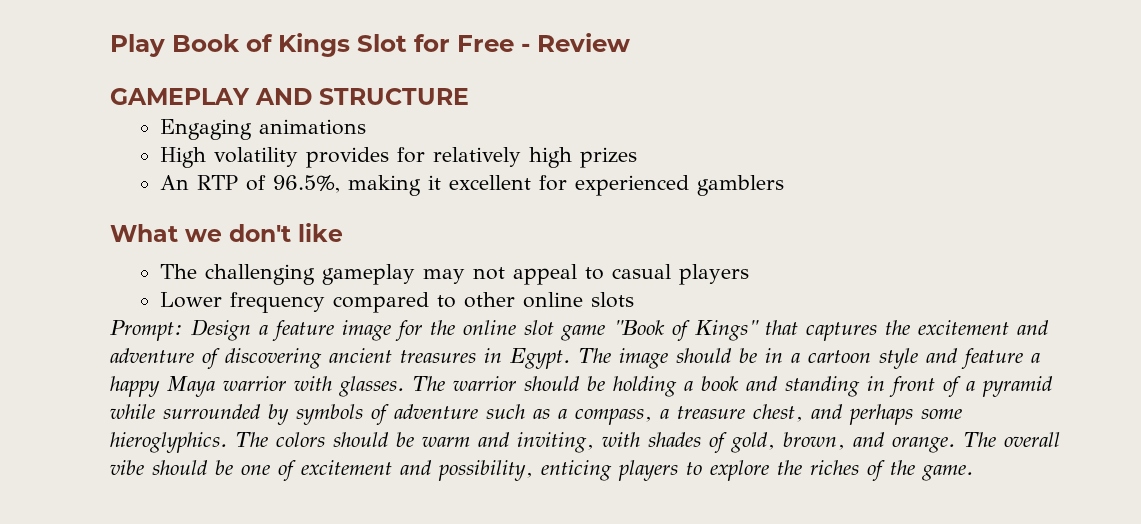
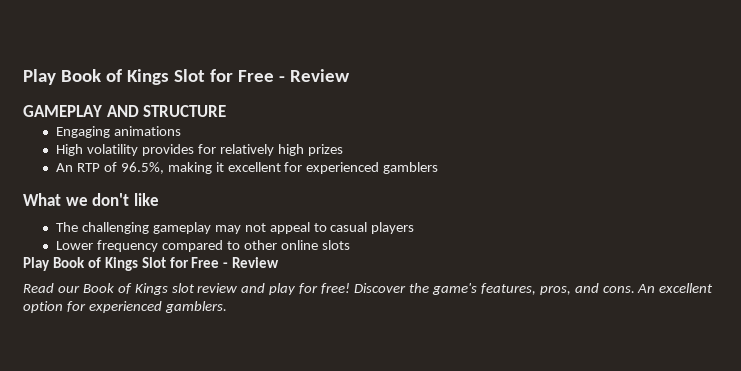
[110,319,1049,341] [110,348,1040,369] [110,376,1053,397] [110,404,962,425] [110,432,1060,453] [110,460,973,481] Prompt: Design a feature image for the online slot game "Book of Kings" that captures the excitement and adventure of discovering ancient treasures in Egypt. The image should be in a cartoon style and feature a happy Maya warrior with glasses. The warrior should be holding a book and standing in front of a pyramid while surrounded by symbols of adventure such as a compass, a treasure chest, and perhaps some hieroglyphics. The colors should be warm and inviting, with shades of gold, brown, and orange. The overall vibe should be one of excitement and possibility, enticing players to explore the riches of the game. -> [23,257,280,271] [23,283,714,295] [23,301,227,313] Play Book of Kings Slot for Free - Review // Read our Book of Kings slot review and play for free! Discover the game's features, pros, and cons. An excellent option for experienced gamblers.

